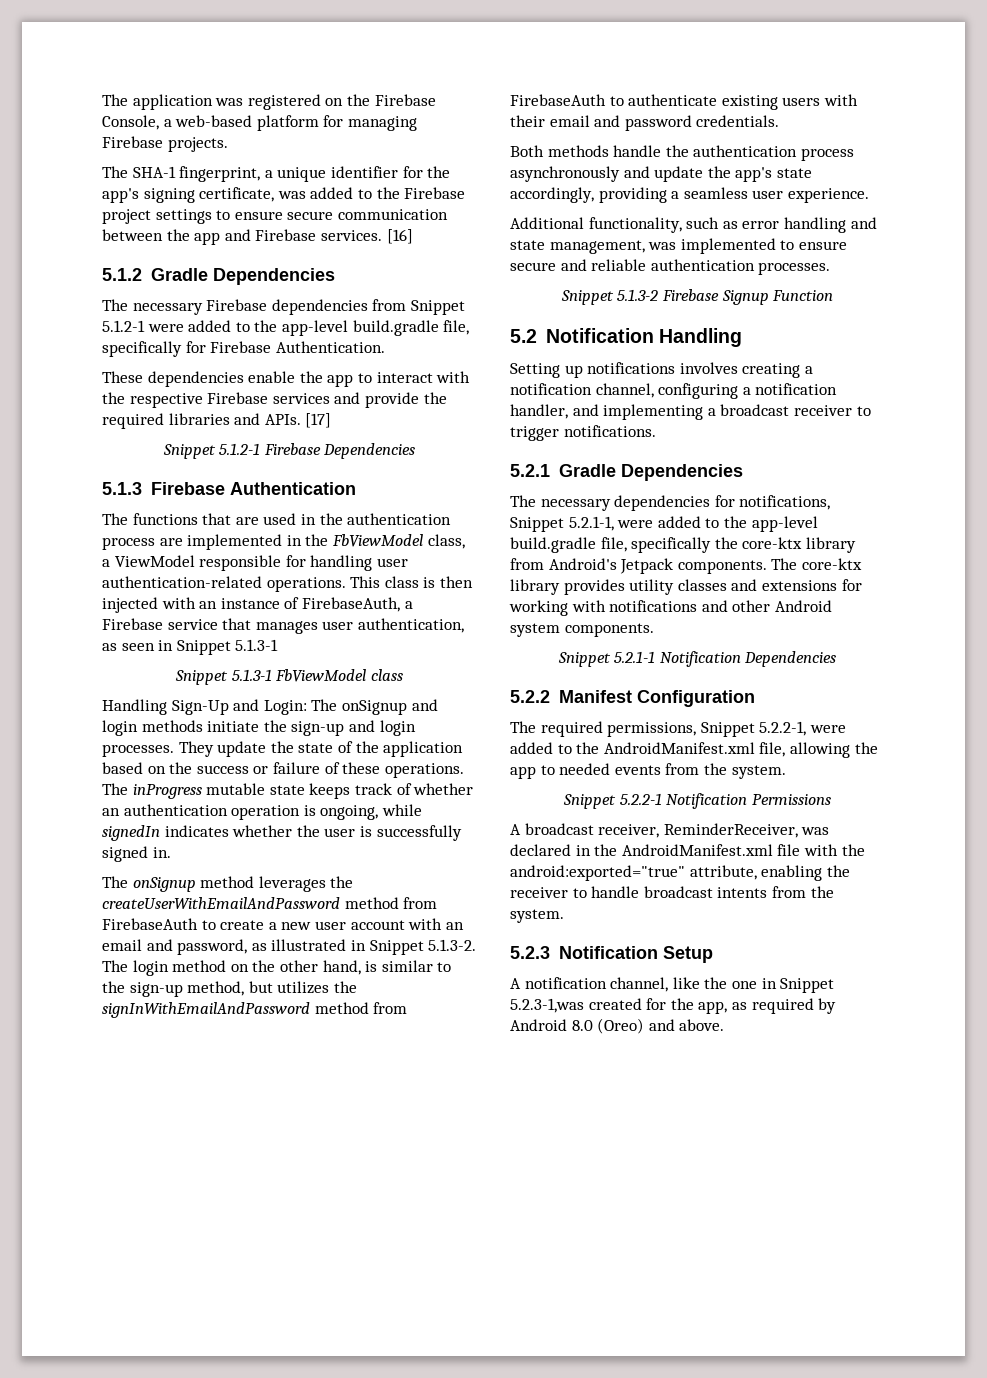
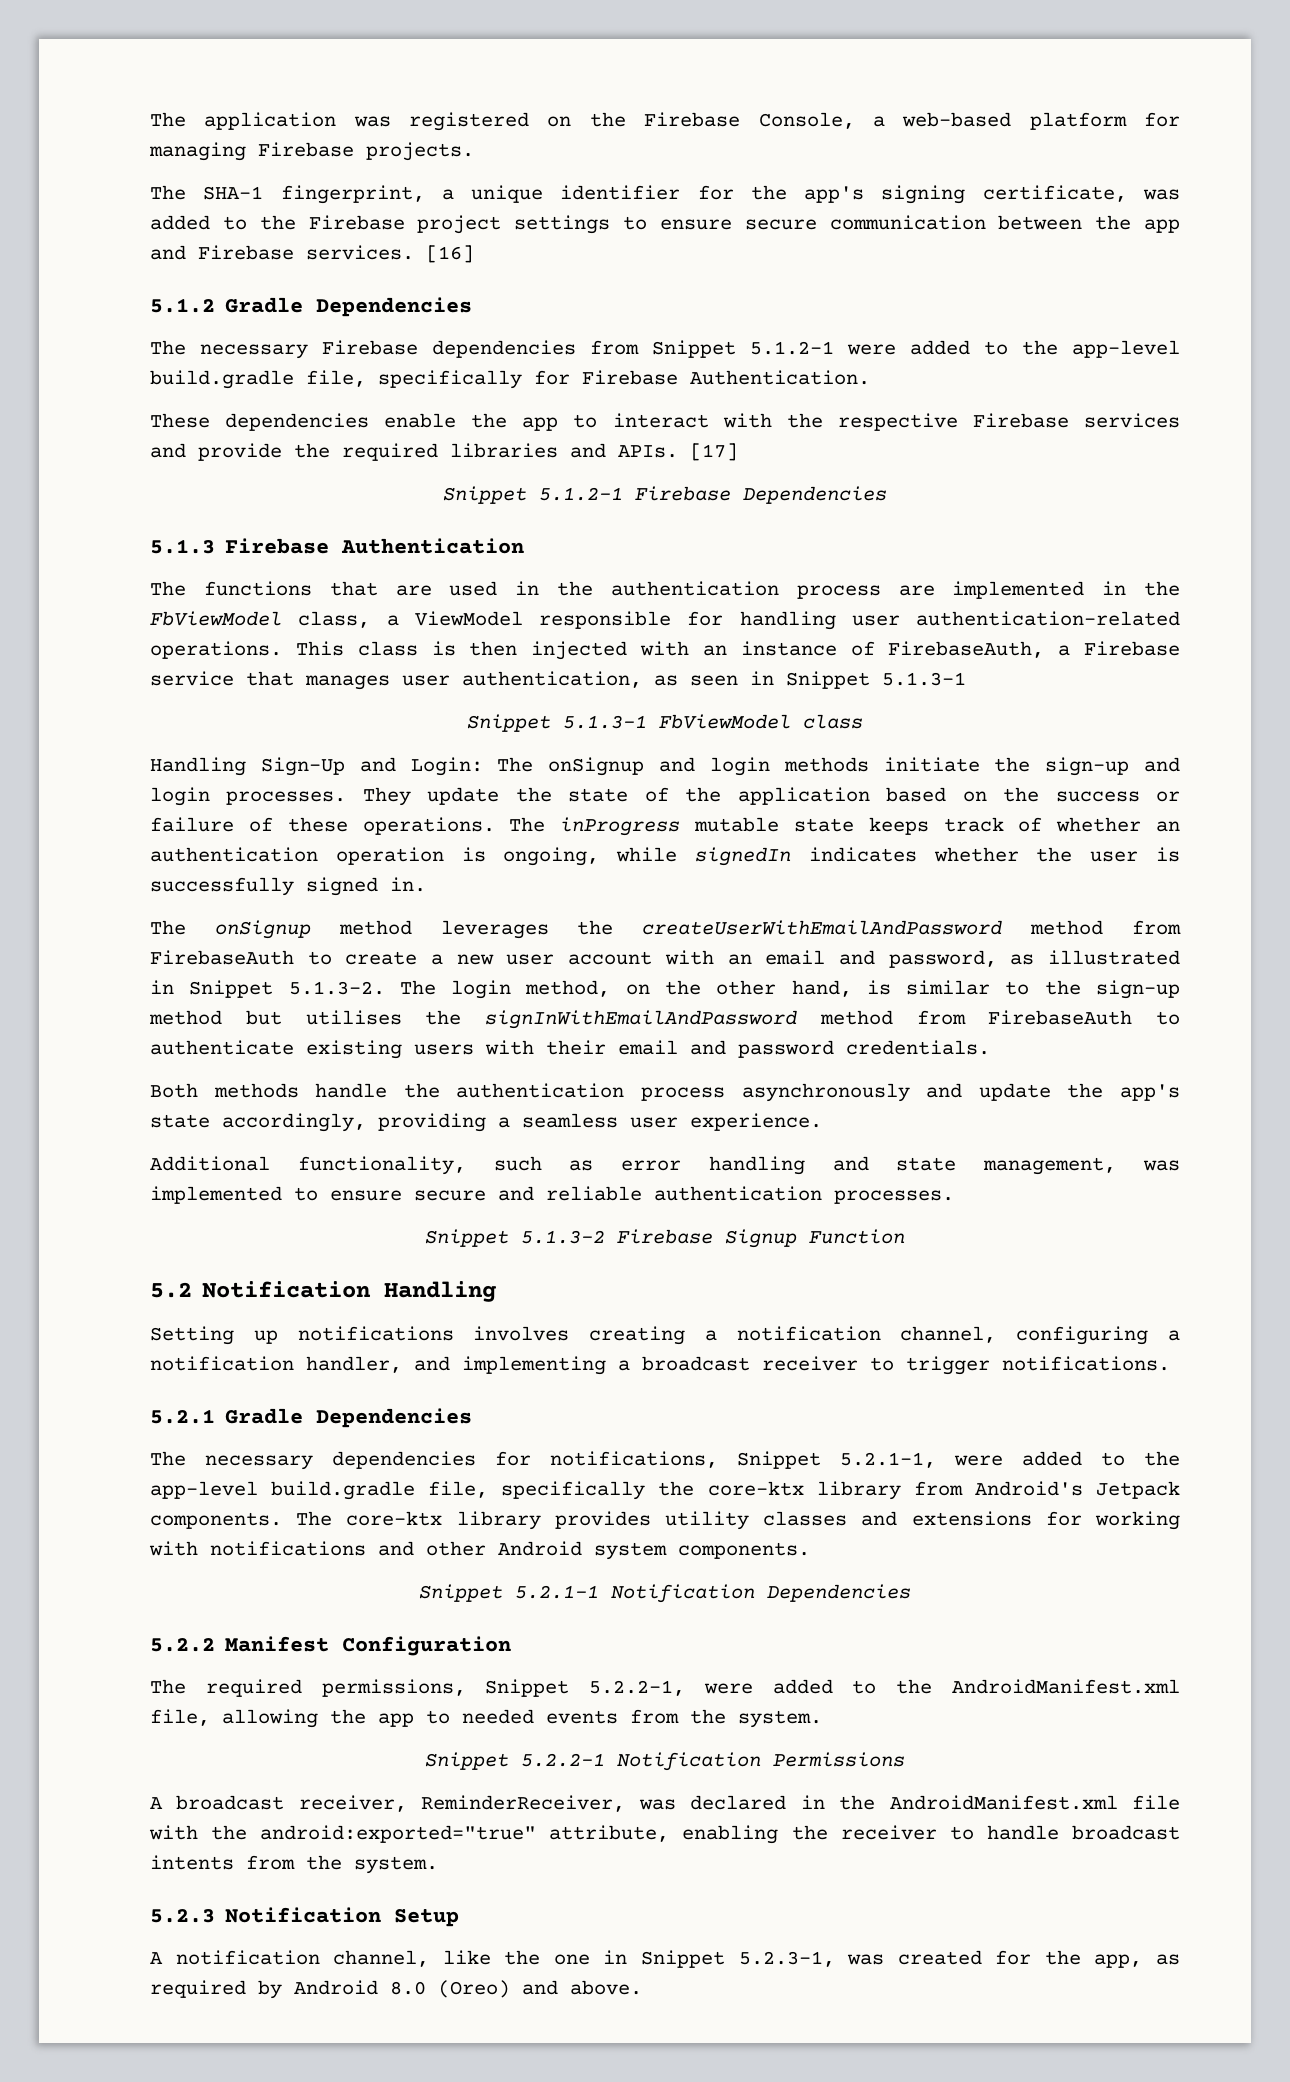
[172,960,227,972] method -> [525,980,611,997] method,
[187,981,330,996] method, but utilizes -> [149,1010,402,1025] method but utilises
[510,998,584,1013] 5.2.3-1,was -> [738,1951,885,1967] 5.2.3-1, was

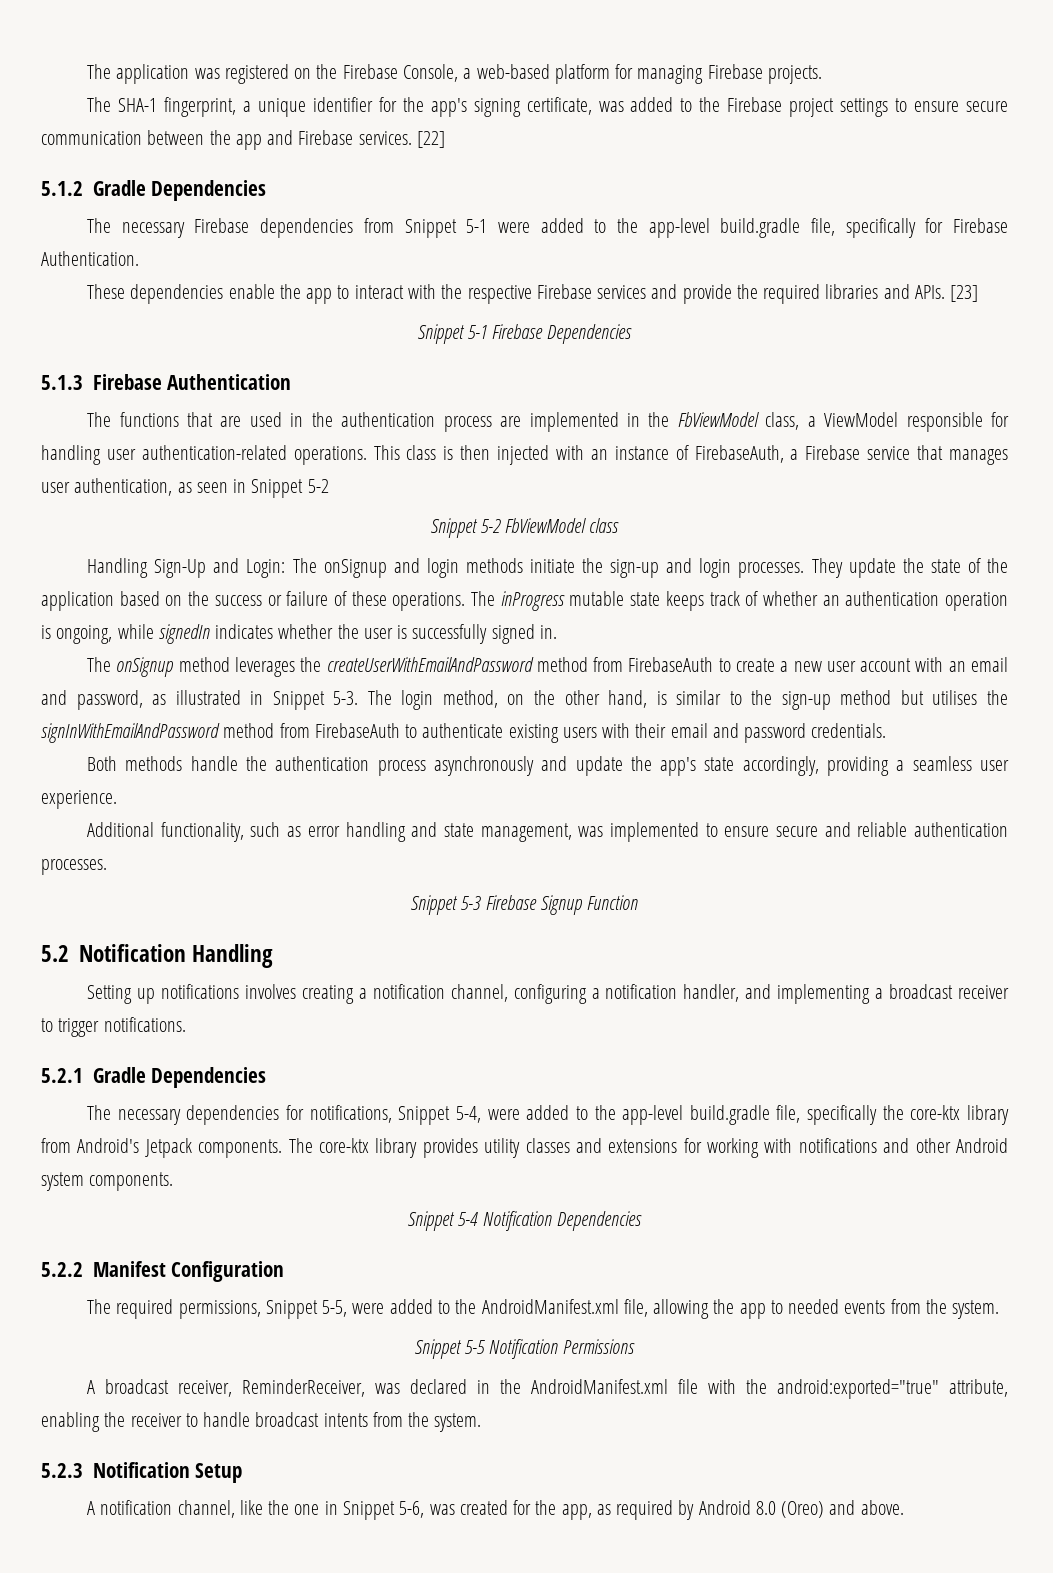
[426,245,474,263] [16] -> [416,131,445,148] [22]
[750,341,834,355] 5.1.2-1 -> [466,219,488,233] 5-1
[690,443,738,461] [443,486,623,504] [17] // Snippet 5.1.2-1 -> [950,285,979,302] [417,324,487,344] [23] // Snippet 5-1
[882,672,966,686] [467,714,647,732] 5.1.3-1 // Snippet 5.1.3-1 -> [307,479,329,493] [430,518,501,538] 5-2 // Snippet 5-2
[288,981,385,995] 5.1.3-2. -> [333,691,359,705] 5-3.
[521,1230,605,1244] 5.1.3-2 -> [461,896,482,910] 5-3
[840,1452,936,1468] 5.2.1-1, -> [455,1106,481,1123] 5-4,
[515,1585,599,1599] 5.2.1-1 -> [458,1212,479,1226] 5-4
[589,1680,686,1696] 5.2.2-1, -> [322,1300,348,1317] 5-5,
[521,1753,605,1767] 5.2.2-1 -> [464,1340,485,1354] 5-5
[738,1951,835,1967] 5.2.3-1, -> [399,1501,425,1518] 5-6,

